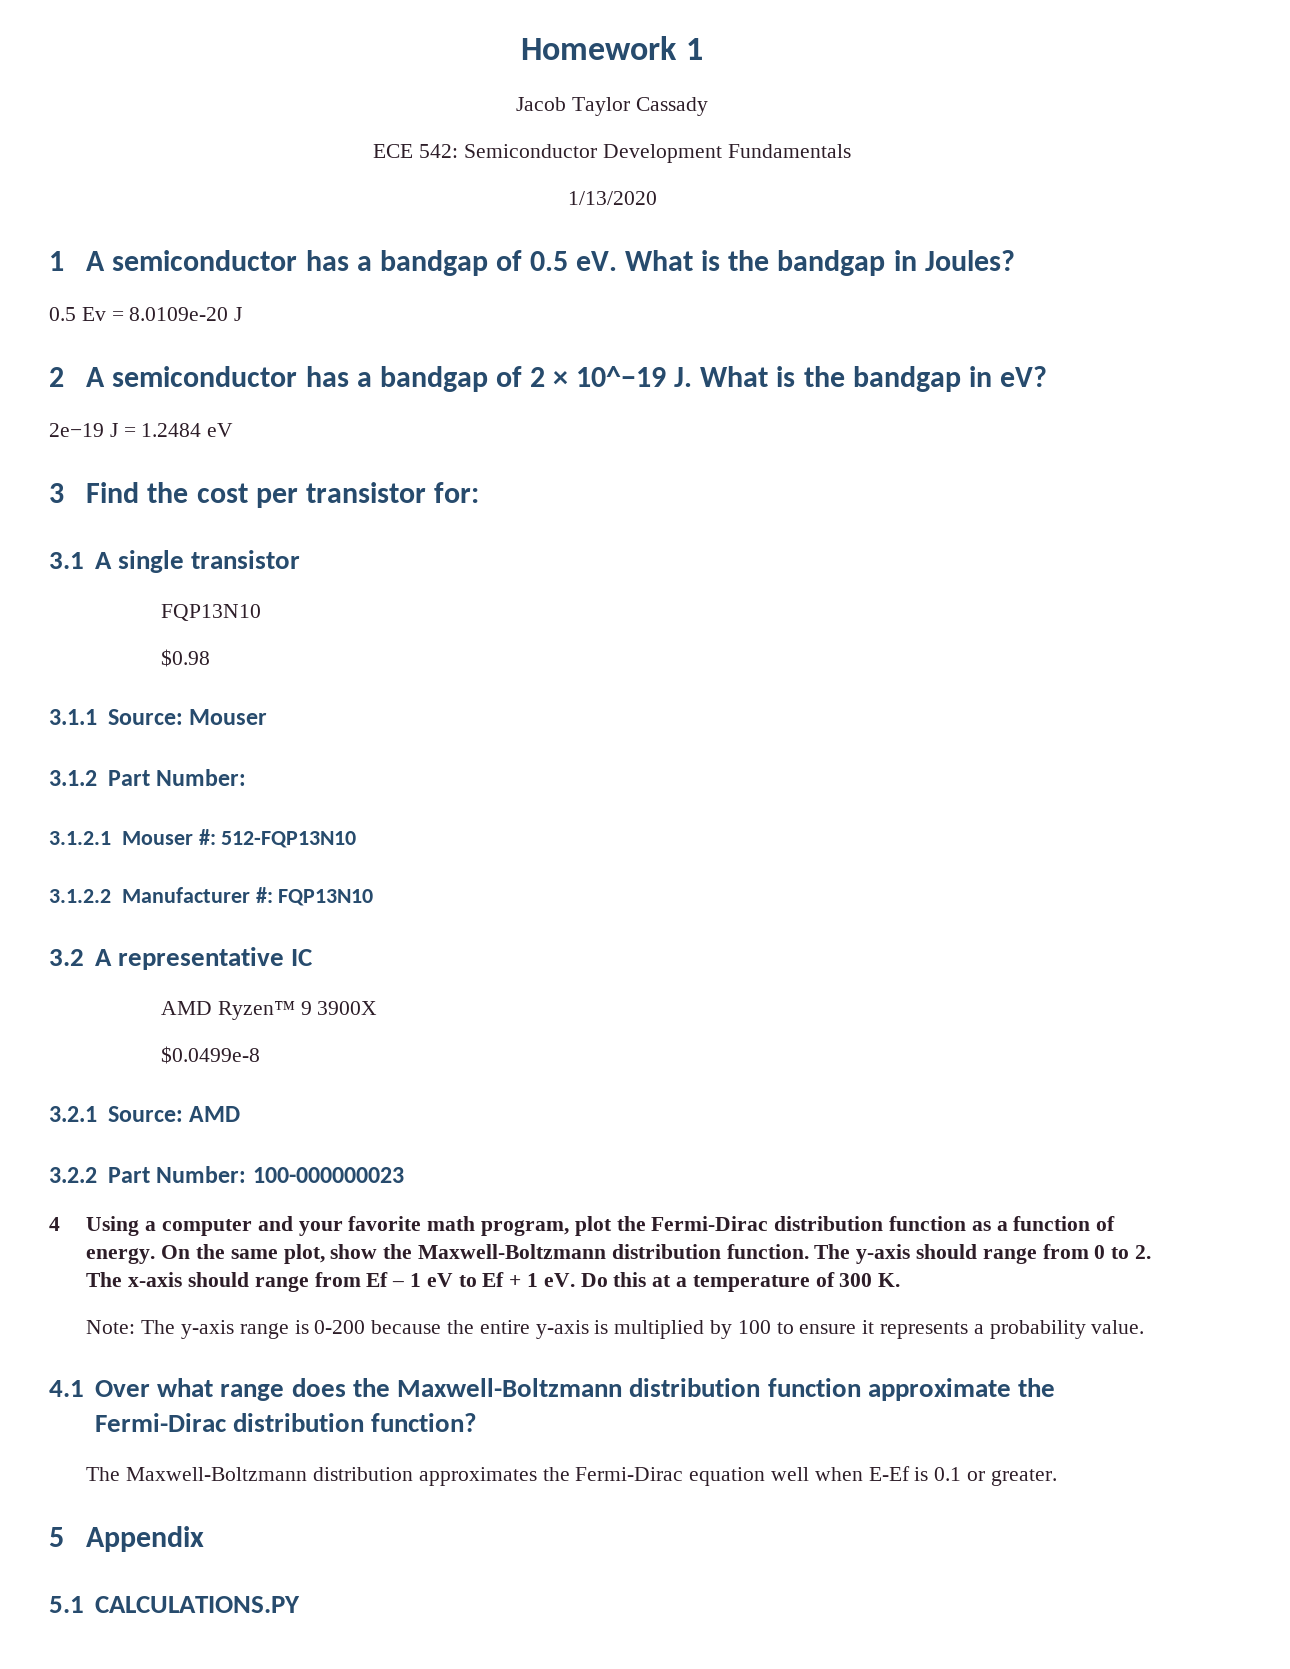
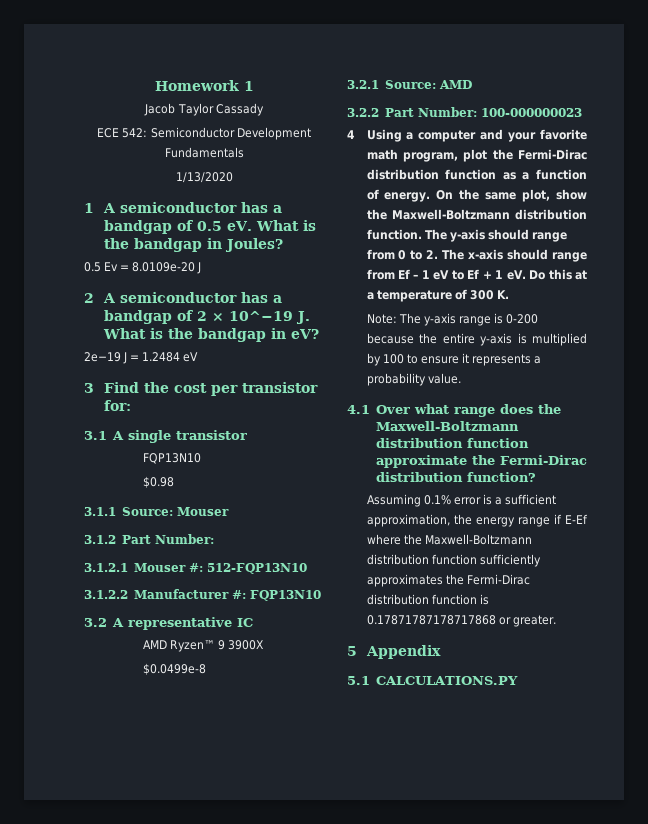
[86,1466,962,1486] The Maxwell-Boltzmann distribution approximates the Fermi-Dirac equation well when E-Ef is 0.1 -> [366,494,557,507] [366,514,588,527] [366,534,532,545] [366,554,541,567] [366,574,530,587] [366,594,489,605] [366,615,496,625] Assuming 0.1% error is a sufficient approximation, the energy range if E-Ef where the Maxwell-Boltzmann distribution function sufficiently approximates the Fermi-Dirac distribution function is 0.17871787178717868

